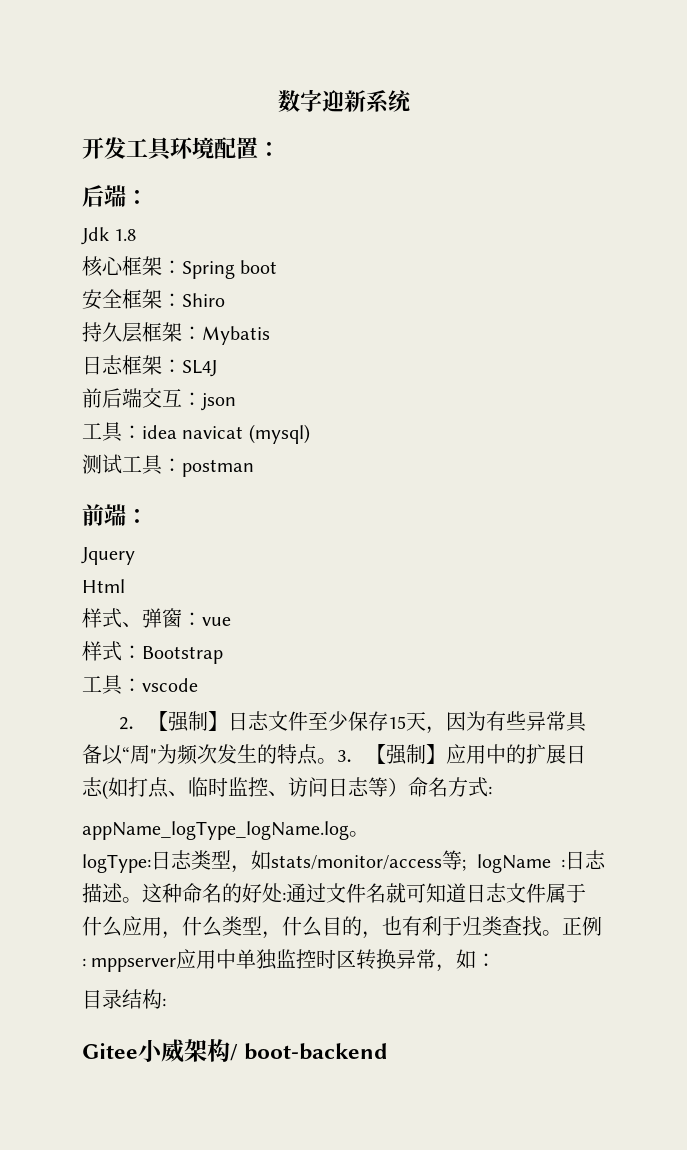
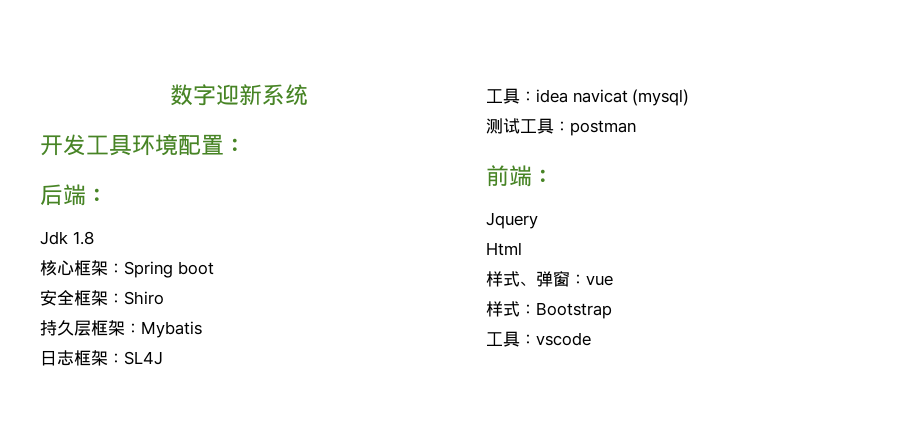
[82,388,236,411] // 前后端交互：json -> (163, 358) none
[119,711,588,734] [82,744,586,765] [82,777,492,800] [82,821,369,840] [82,850,606,873] [82,883,586,903] [82,916,602,939] [82,949,497,972] [82,989,166,1009] [82,1039,389,1063] // 2．【强制】日志文件至少保存15天，因为有些异常具备以“周"为频次发生的特点。3．【强制】应用中的扩展日志(如打点、临时监控、访问日志等）命名方式: // appName_logType_logName.log。 // logType:日志类型，如stats/monitor/access等; logName :日志描述。这种命名的好处:通过文件名就可知道日志文件属于什么应用，什么类型，什么目的，也有利于归类查找。正例: mppserver应用中单独监控时区转换异常，如： // 目录结构: // Gitee小威架构/ boot-backend -> (591, 339) none

